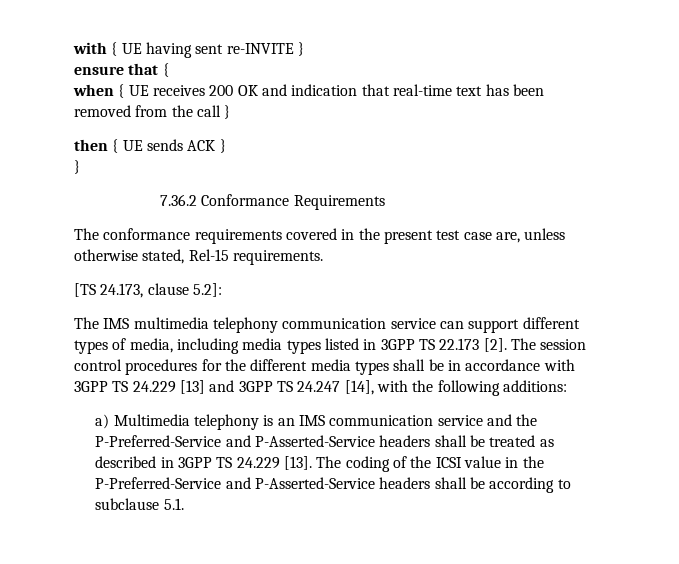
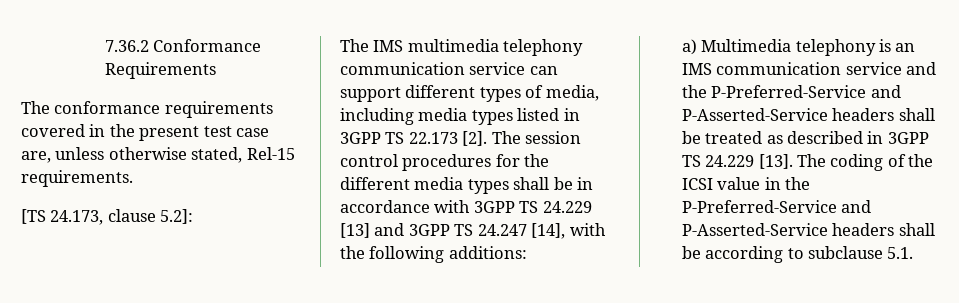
[73,42,304,58] [74,63,169,77] [73,84,544,98] [74,105,231,119] [74,139,226,153] [74,160,80,174] with { UE having sent re-INVITE } // ensure that { // when { UE receives 200 OK and indication that real-time text has been removed from the call } // then { UE sends ACK } // } // -> (104, 46) none

